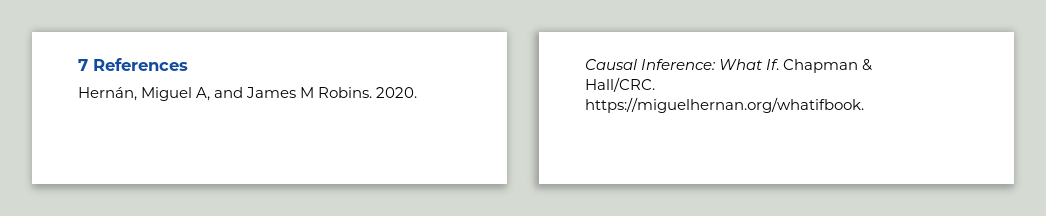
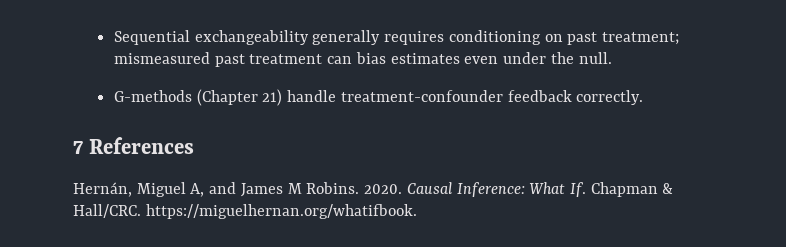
(78, 65) none -> [113,30,680,45] [113,52,612,67] [113,89,644,106] Sequential exchangeability generally requires conditioning on past treatment; mismeasured past treatment can bias estimates even under the null. // G-methods (Chapter 21) handle treatment-confounder feedback correctly. //

